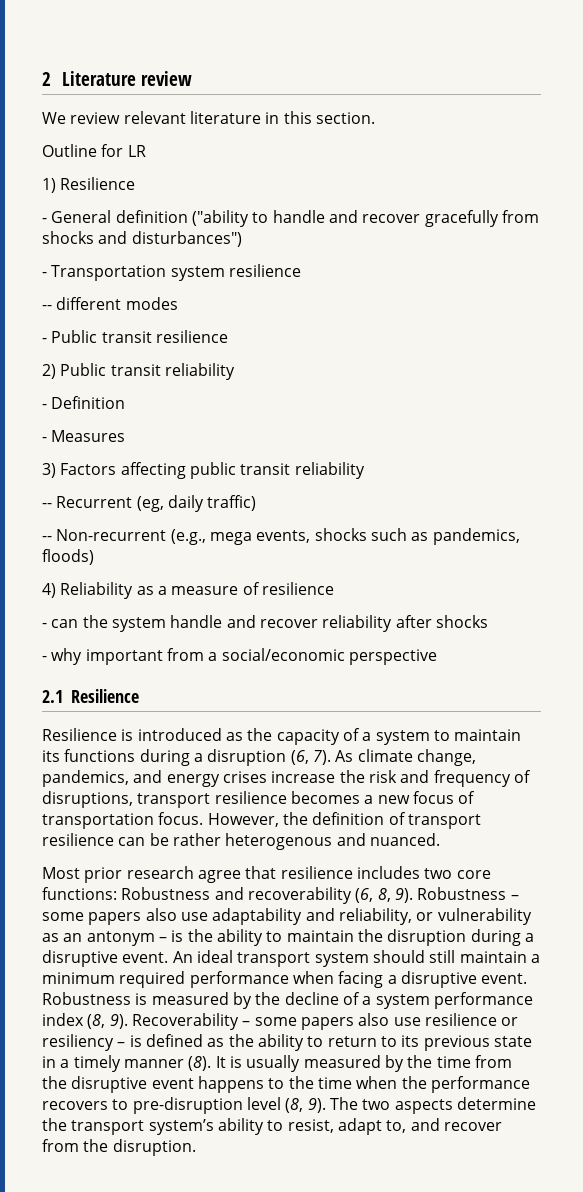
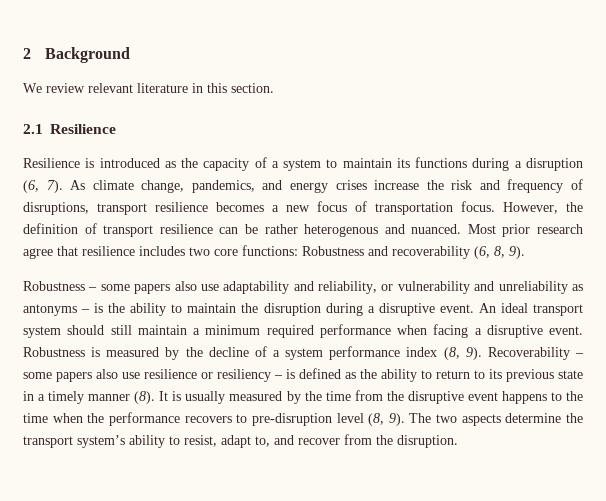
[61,71,192,86] Literature review -> [45,47,131,63] Background
[42,144,146,157] [42,177,136,193] [42,210,539,227] [42,231,242,247] [42,264,301,281] [42,297,178,310] [42,330,228,343] [42,363,235,380] [42,396,126,409] [42,430,126,442] [42,462,365,479] [42,495,257,512] [42,528,520,545] [42,549,94,565] [42,582,334,599] [42,615,488,632] [42,648,437,665] // Outline for LR // 1) Resilience // - General definition ("ability to handle and recover gracefully from shocks and disturbances") // - Transportation system resilience // -- different modes // - Public transit resilience // 2) Public transit reliability // - Definition // - Measures // 3) Factors affecting public transit reliability // -- Recurrent (eg, daily traffic) // -- Non-recurrent (e.g., mega events, shocks such as pandemics, floods) // 4) Reliability as a measure of resilience // - can the system handle and recover reliability after shocks // - why important from a social/economic perspective -> (274, 88) none
(440, 839) // -> (462, 229) none
(413, 895) none -> (525, 252) //
[42,931,155,946] as an antonym -> [474,281,583,294] [23,304,77,316] and unreliability as antonyms

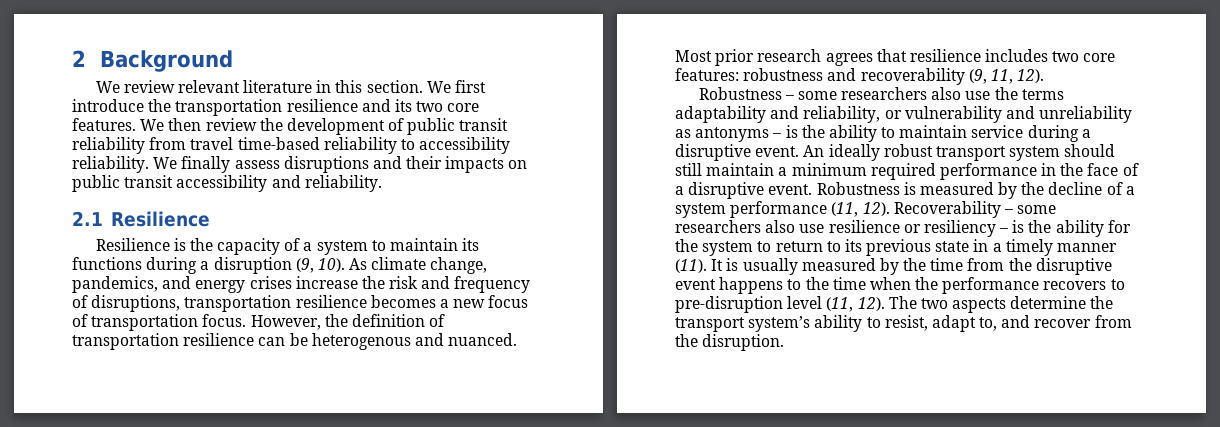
(274, 88) none -> [426,80,486,93] [72,99,480,116] [72,118,509,135] [72,137,511,154] [72,156,528,173] [72,175,382,192] We first introduce the transportation resilience and its two core features. We then review the development of public transit reliability from travel time-based reliability to accessibility reliability. We finally assess disruptions and their impacts on public transit accessibility and reliability.
[99,158,176,168] introduced as -> (186, 244) none
[23,180,63,193] (6, 7). -> [295,258,345,273] (9, 10).
[97,203,147,215] transport -> [184,295,292,312] transportation
[103,225,154,237] transport -> [72,333,179,350] transportation
[264,224,298,234] rather -> (308, 339) none
[23,248,53,259] agree -> [825,53,873,66] agrees
[242,245,525,259] functions: Robustness and recoverability (6, 8, 9). -> [675,68,1045,85] features: robustness and recoverability (9, 11, 12).
[134,281,219,294] papers also use -> [841,87,1064,100] researchers also use the terms
[241,303,321,316] the disruption -> [971,125,1024,138] service
[500,303,528,313] ideal -> [828,144,933,161] ideally robust
[397,324,469,338] when facing -> [1041,163,1139,176] in the face of
[406,347,482,360] index (8, 9). -> [831,202,890,217] (11, 12).
[56,372,92,382] papers -> [675,220,761,233] researchers
[299,368,417,382] defined as the ability -> [1028,220,1131,237] [675,239,754,256] the ability for the system
[134,391,156,404] (8). -> [675,259,707,273] (11).
[368,413,405,426] (8, 9). -> [826,297,885,312] (11, 12).

